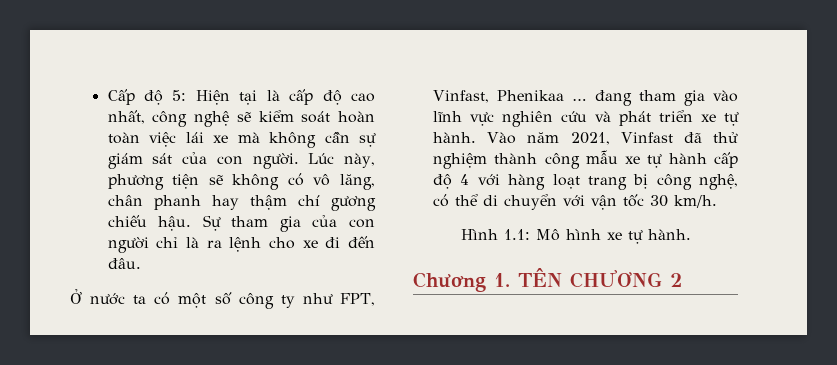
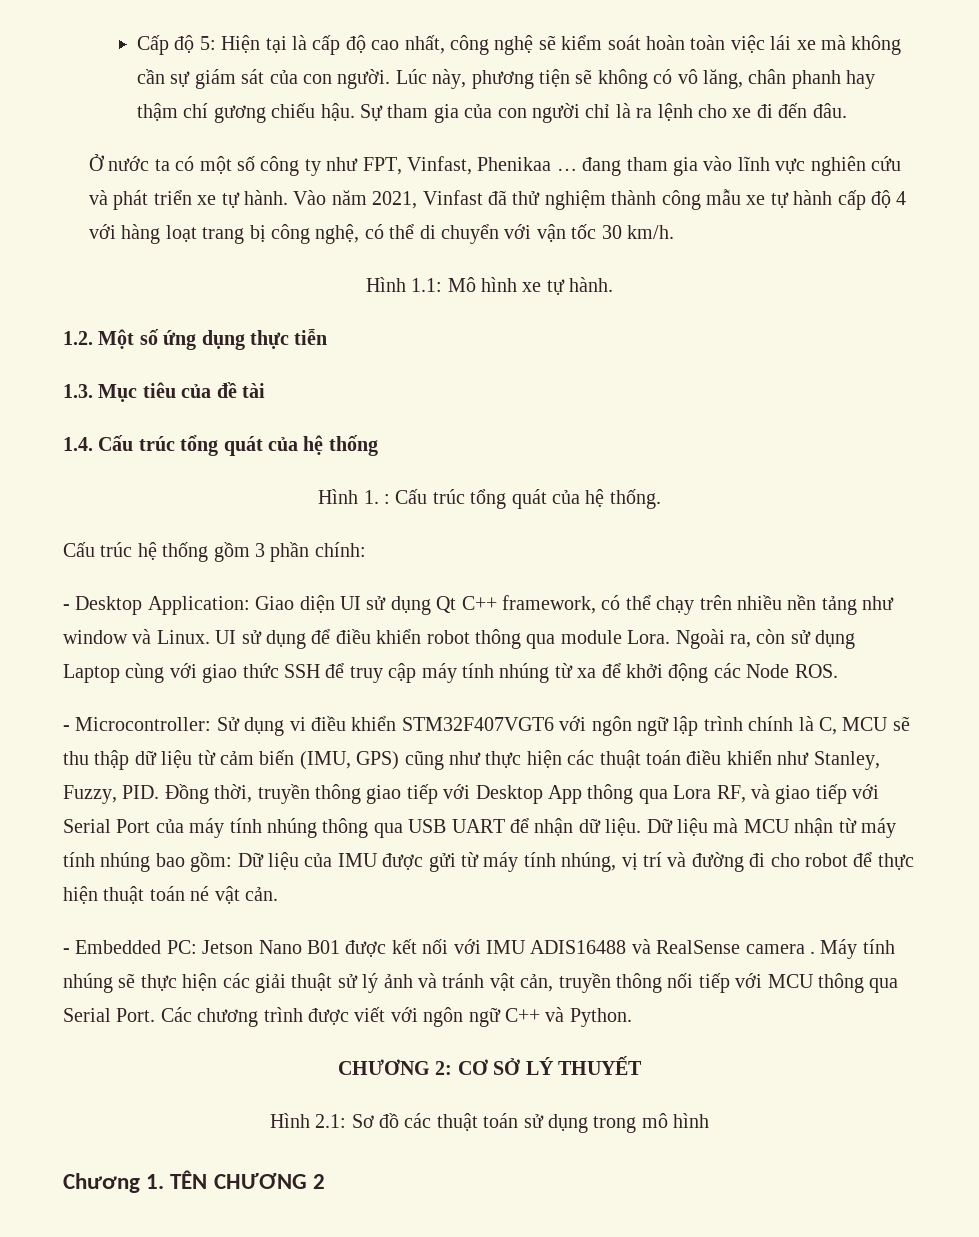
(691, 234) none -> [63,328,328,350] [63,382,265,402] [63,435,378,456] [318,489,661,509] [63,542,366,562] [63,595,895,615] [63,629,856,649] [63,663,838,683] [63,716,910,736] [63,750,880,770] [63,784,880,804] [63,818,896,838] [63,852,914,872] [63,886,278,904] [63,939,895,959] [63,973,899,993] [63,1007,632,1027] [338,1056,642,1075] [269,1113,710,1133] // 1.2. Một số ứng dụng thực tiễn // 1.3. Mục tiêu của đề tài // 1.4. Cấu trúc tổng quát của hệ thống // Hình 1. : Cấu trúc tổng quát của hệ thống. // Cấu trúc hệ thống gồm 3 phần chính: // - Desktop Application: Giao diện UI sử dụng Qt C++ framework, có thể chạy trên nhiều nền tảng như window và Linux. UI sử dụng để điều khiển robot thông qua module Lora. Ngoài ra, còn sử dụng Laptop cùng với giao thức SSH để truy cập máy tính nhúng từ xa để khởi động các Node ROS. // - Microcontroller: Sử dụng vi điều khiển STM32F407VGT6 với ngôn ngữ lập trình chính là C, MCU sẽ thu thập dữ liệu từ cảm biến (IMU, GPS) cũng như thực hiện các thuật toán điều khiển như Stanley, Fuzzy, PID. Đồng thời, truyền thông giao tiếp với Desktop App thông qua Lora RF, và giao tiếp với Serial Port của máy tính nhúng thông qua USB UART để nhận dữ liệu. Dữ liệu mà MCU nhận từ máy tính nhúng bao gồm: Dữ liệu của IMU được gửi từ máy tính nhúng, vị trí và đường đi cho robot để thực hiện thuật toán né vật cản. // - Embedded PC: Jetson Nano B01 được kết nối với IMU ADIS16488 và RealSense camera . Máy tính nhúng sẽ thực hiện các giải thuật sử lý ảnh và tránh vật cản, truyền thông nối tiếp với MCU thông qua Serial Port. Các chương trình được viết với ngôn ngữ C++ và Python. // CHƯƠNG 2: CƠ SỞ LÝ THUYẾT // Hình 2.1: Sơ đồ các thuật toán sử dụng trong mô hình

